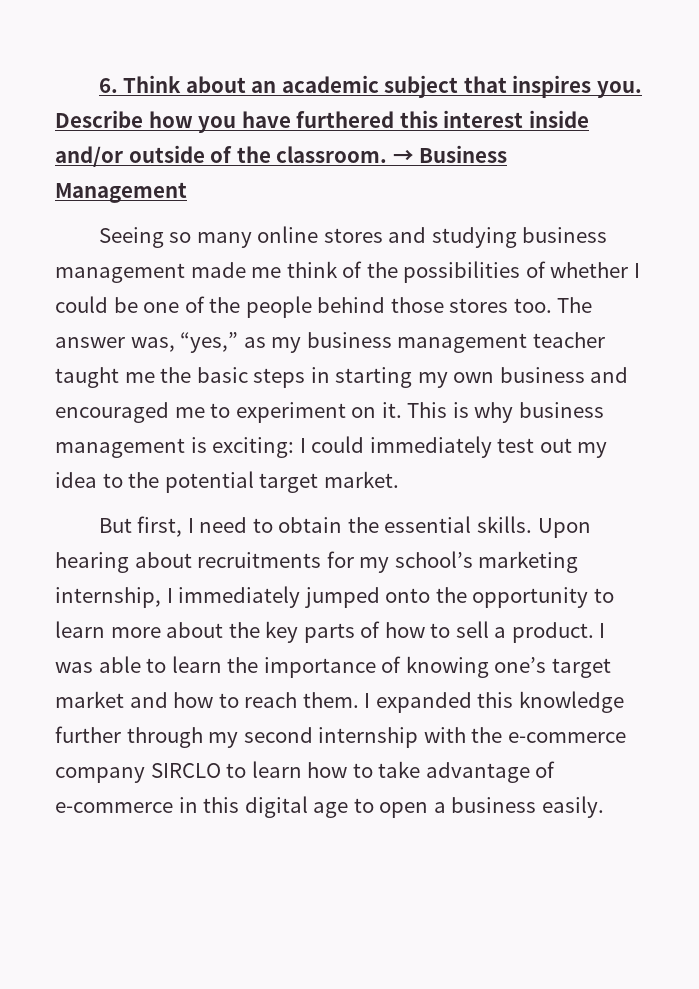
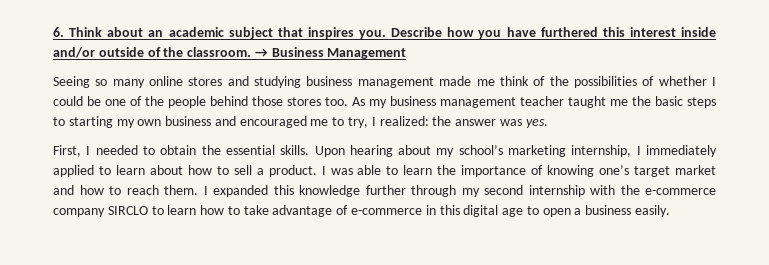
[557,297,593,313] [55,332,266,353] The answer was, “yes,” as -> [352,97,365,106] As
[310,367,330,383] in -> [53,117,65,126] to
[235,402,604,423] [55,436,608,458] [55,471,399,493] [98,516,248,537] experiment on it. This is why business management is exciting: I could immediately test out my idea to the potential target market. // But first, I need -> [348,116,548,128] [53,145,138,157] try, I realized: the answer was yes. // First, I needed
[197,551,354,568] recruitments for -> (432, 150) none
[304,587,614,608] [55,621,381,643] jumped onto the opportunity to learn more about the key parts of -> [53,165,183,177] applied to learn about

